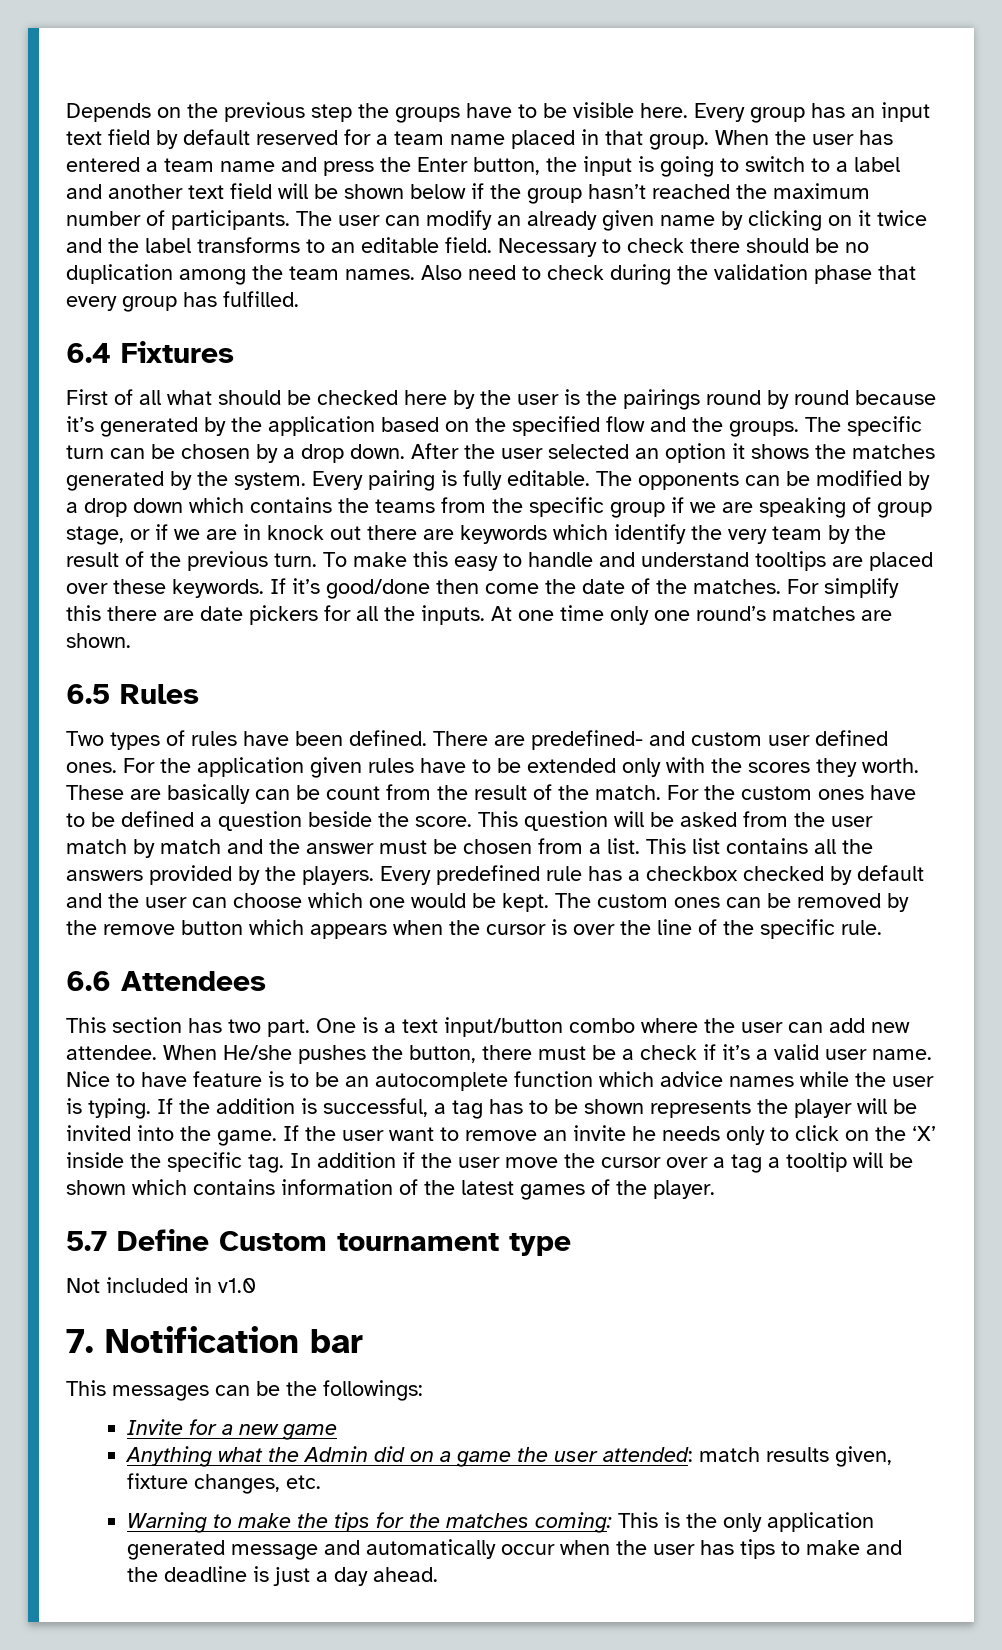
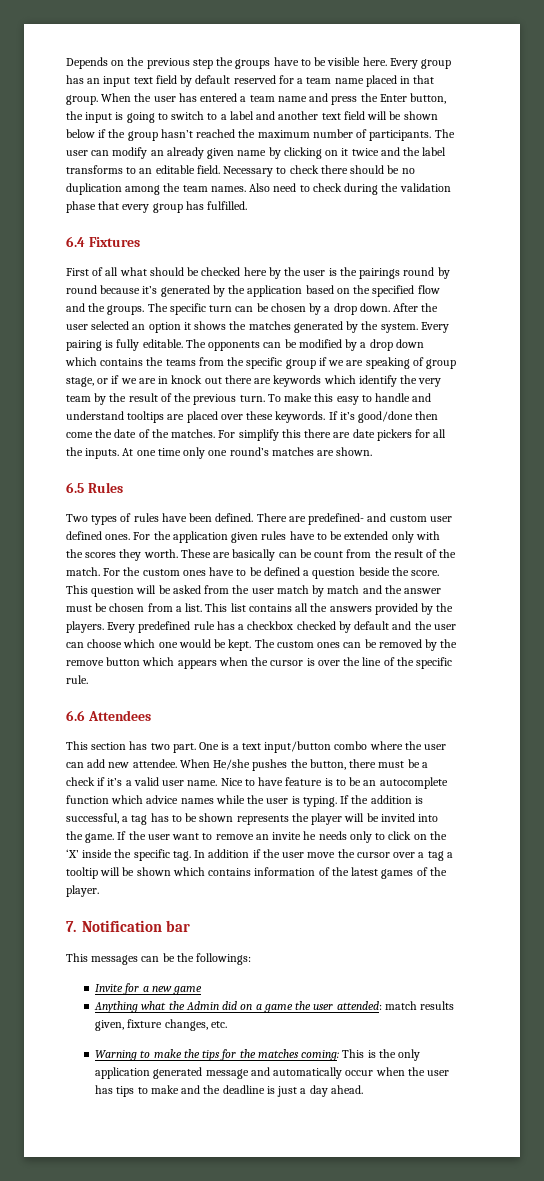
[66,1229,571,1256] [66,1277,256,1293] // 5.7 Define Custom tournament type // Not included in v1.0 -> (99, 891) none

